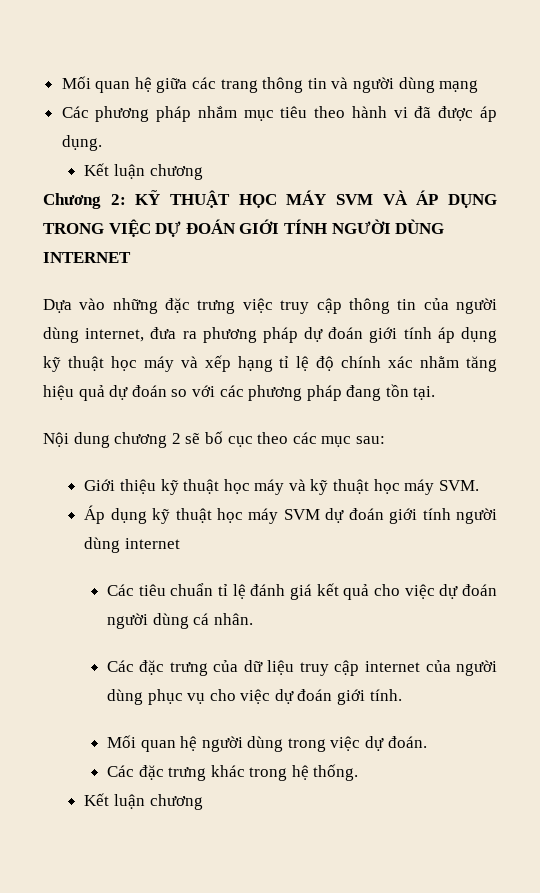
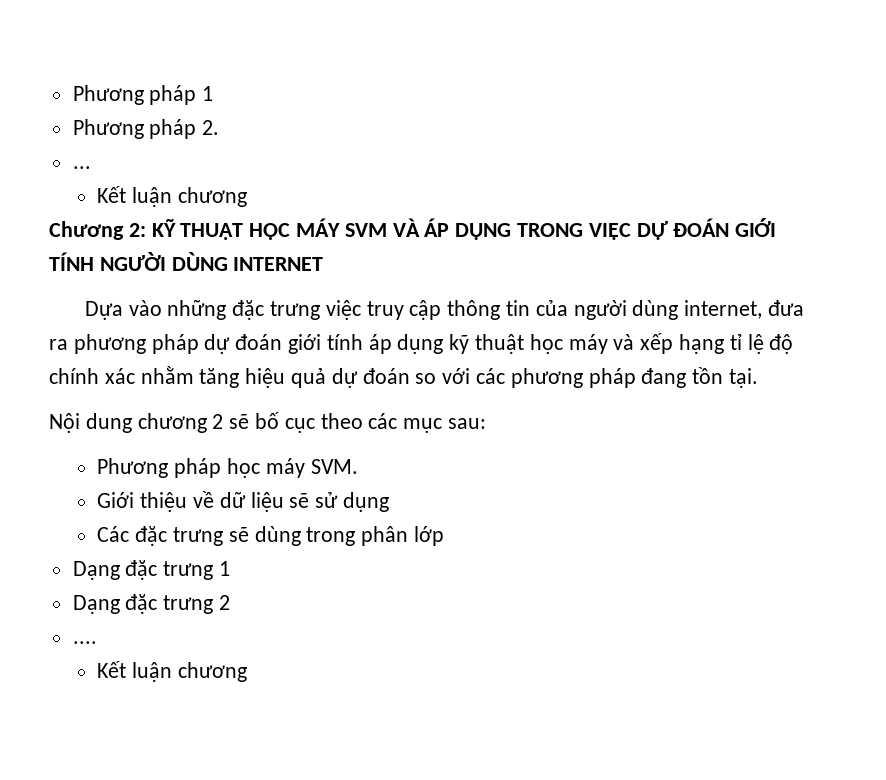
[61,76,479,93] [61,106,497,122] [61,135,102,151] Mối quan hệ giữa các trang thông tin và người dùng mạng // Các phương pháp nhắm mục tiêu theo hành vi đã được áp dụng. -> [72,85,214,105] [72,119,220,139] [72,166,91,169] Phương pháp 1 // Phương pháp 2. // ...
[84,479,479,495] [84,505,498,524] [84,537,180,553] [106,583,497,600] [106,613,253,629] [106,660,497,676] [106,689,402,705] [106,735,427,752] [106,764,359,781] Giới thiệu kỹ thuật học máy và kỹ thuật học máy SVM. // Áp dụng kỹ thuật học máy SVM dự đoán giới tính người dùng internet // Các tiêu chuẩn tỉ lệ đánh giá kết quả cho việc dự đoán người dùng cá nhân. // Các đặc trưng của dữ liệu truy cập internet của người dùng phục vụ cho việc dự đoán giới tính. // Mối quan hệ người dùng trong việc dự đoán. // Các đặc trưng khác trong hệ thống. -> [97,458,358,478] [97,491,390,512] [97,526,445,546] [72,560,231,580] [72,594,231,614] [72,641,97,644] Phương pháp học máy SVM. // Giới thiệu về dữ liệu sẽ sử dụng // Các đặc trưng sẽ dùng trong phân lớp // Dạng đặc trưng 1 // Dạng đặc trưng 2 // ....

